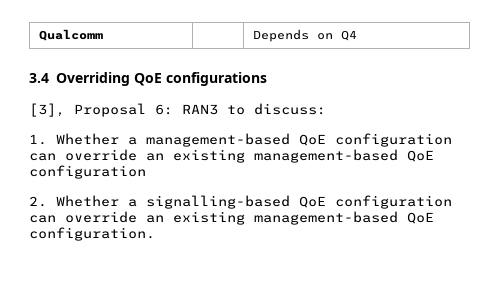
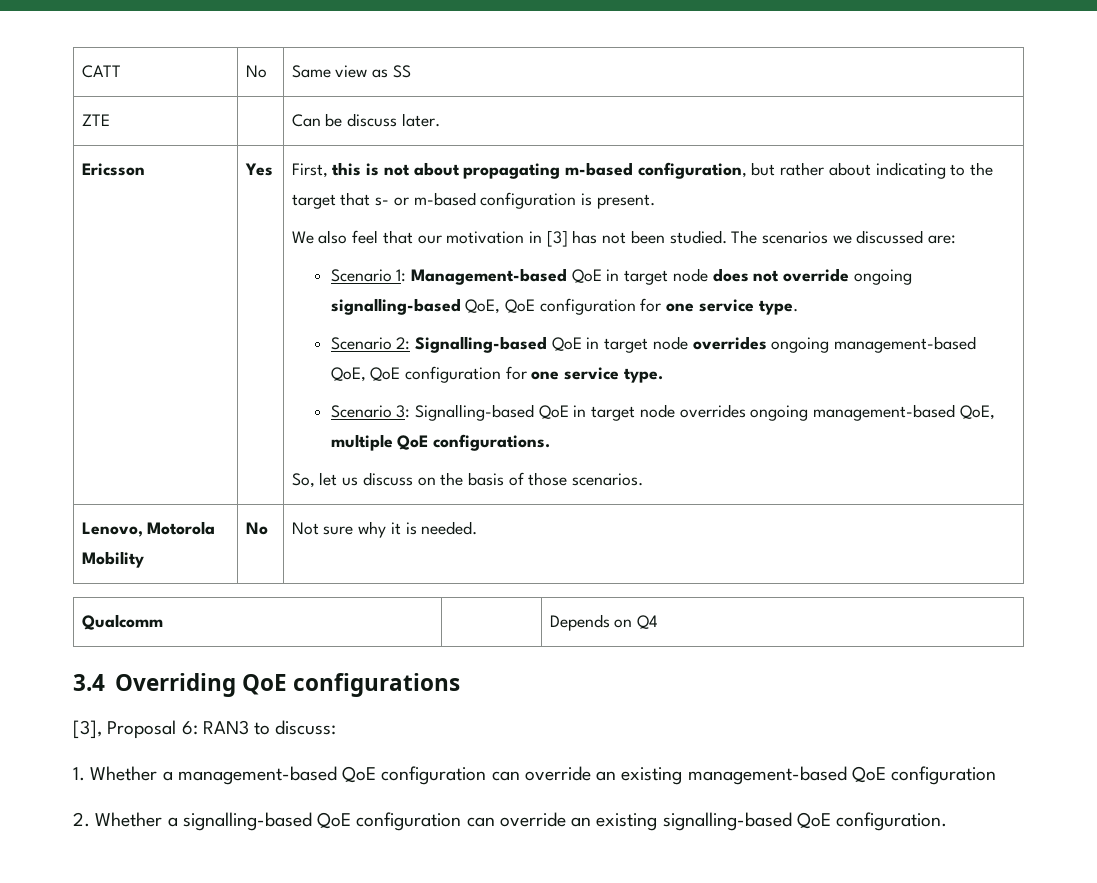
(39, 35) none -> [81,65,121,78] [245,65,267,78] [291,65,411,78] [81,114,110,126] [291,113,440,127] [81,163,145,176] [244,163,273,176] [291,162,994,179] [291,192,655,209] [291,230,957,247] [330,268,912,285] [330,298,798,315] [330,336,977,353] [330,366,663,383] [330,404,995,421] [330,434,550,451] [291,472,644,488] [81,521,216,537] [81,551,144,568] [245,522,268,535] [291,521,478,538] CATT | No | Same view as SS // ZTE | | Can be discuss later. // Ericsson | Yes | First, this is not about propagating m-based configuration, but rather about indicating to the target that s- or m-based configuration is present. // We also feel that our motivation in [3] has not been studied. The scenarios we discussed are: // Scenario 1: Management-based QoE in target node does not override ongoing signalling-based QoE, QoE configuration for one service type. // Scenario 2: Signalling-based QoE in target node overrides ongoing management-based QoE, QoE configuration for one service type. // Scenario 3: Signalling-based QoE in target node overrides ongoing management-based QoE, multiple QoE configurations. // So, let us discuss on the basis of those scenarios. // Lenovo, Motorola Mobility | No | Not sure why it is needed. //
[254,211,398,225] management-based -> [662,812,792,831] signalling-based

